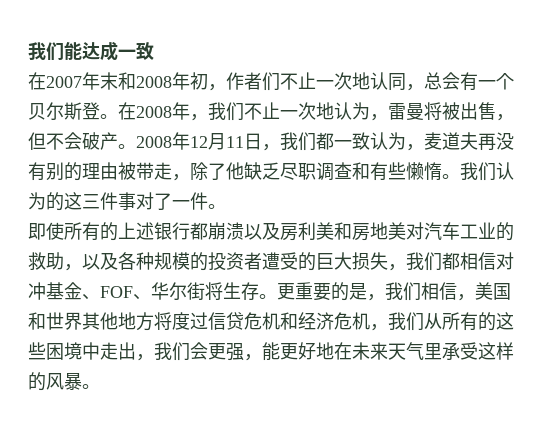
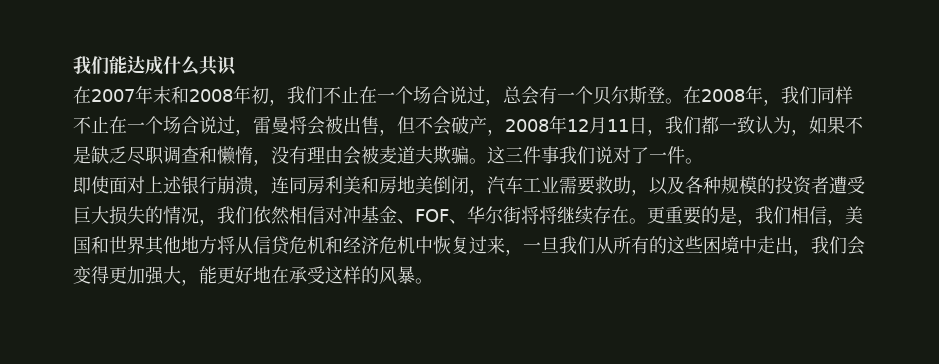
[118,42,154,60] 一致 -> [163,56,237,76] 什么共识
[226,72,406,91] 作者们不止一次地认同 -> [287,86,485,104] 我们不止在一个场合说过
[244,102,370,120] 不止一次地认为 -> [817,86,853,104] [73,116,235,134] 同样不止在一个场合说过
(442, 111) none -> [307,116,325,135] 会
[118,144,136,149] 。 -> [487,129,505,136] ，
[424,132,514,151] [28,162,514,181] [28,192,64,211] 麦道夫再没有别的理由被带走，除了他缺乏尽职调查和有些懒惰。我们认为的 -> [809,116,863,134] [73,146,487,166] 如果不是缺乏尽职调查和懒惰，没有理由会被麦道夫欺骗。
(136, 201) none -> [559,146,613,164] 我们说
[64,222,118,241] 所有的 -> [109,176,145,194] 面对
[190,222,280,240] 都崩溃以及 -> [217,176,307,196] 崩溃，连同
[406,222,424,240] 对 -> [433,176,487,196] 倒闭，
[496,222,514,241] 的 -> [559,176,595,195] 需要
[298,252,316,271] 的 -> (865, 185) none
[388,252,460,271] ，我们都 -> [145,206,290,226] 的情况，我们依然
[223,282,259,300] 生存 -> [539,206,629,225] 将继续存在
[172,312,208,330] 度过 -> [235,236,253,254] 从
[370,324,388,331] ， -> [415,236,559,256] 中恢复过来，一旦
[208,343,244,361] 更强 -> [73,266,181,285] 变得更加强大
[352,342,442,360] 未来天气里 -> (289, 275) none

